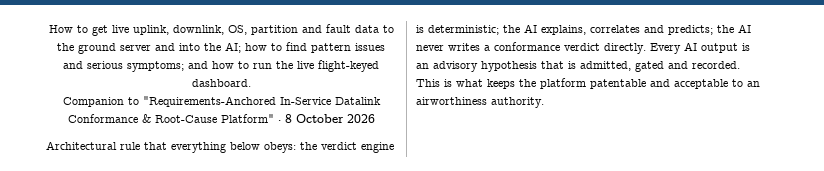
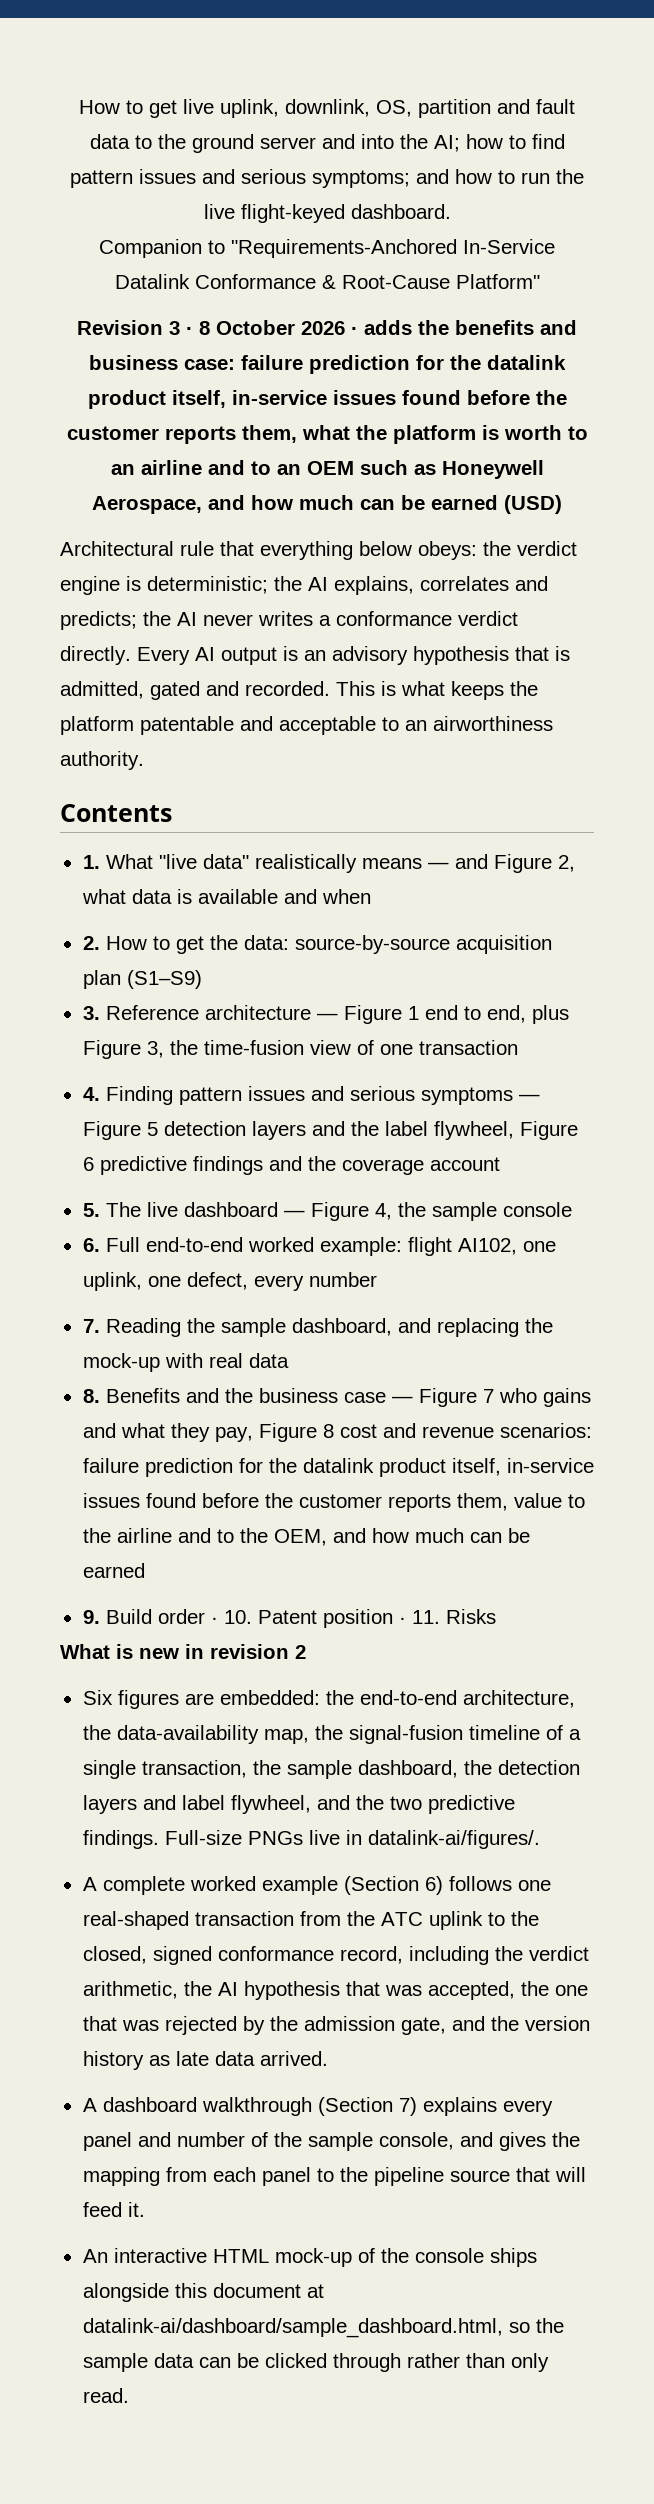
(274, 118) none -> [77,320,180,335] // Revision 3
(375, 118) none -> [351,320,577,335] [89,355,566,374] [87,390,567,409] [66,425,588,444] [110,460,544,479] [92,495,562,514] · adds the benefits and business case: failure prediction for the datalink product itself, in-service issues found before the customer reports them, what the platform is worth to an airline and to an OEM such as Honeywell Aerospace, and how much can be earned (USD)
(544, 102) none -> [60,804,172,822] [82,854,575,873] [81,889,371,904] [82,935,552,954] [82,970,202,989] [82,1005,569,1024] [82,1040,518,1059] [82,1086,540,1105] [82,1121,578,1140] [82,1156,500,1175] [82,1202,572,1221] [82,1237,556,1256] [82,1272,377,1291] [82,1318,553,1337] [82,1353,289,1372] [82,1388,591,1407] [82,1423,592,1442] [82,1458,594,1477] [82,1493,585,1512] [82,1528,530,1546] [82,1563,145,1578] [82,1609,496,1628] [60,1644,306,1659] [82,1690,575,1709] [82,1725,581,1744] [82,1760,580,1779] [82,1795,515,1814] [82,1830,540,1849] [82,1876,551,1895] [82,1911,539,1930] [82,1946,589,1965] [82,1981,588,2000] [82,2016,590,2035] [82,2051,328,2070] [82,2097,553,2116] [82,2132,580,2151] [82,2167,586,2186] [82,2202,145,2217] [82,2248,537,2267] [82,2283,324,2302] [82,2318,564,2338] [82,2353,549,2372] [82,2388,129,2403] // Contents // 1. What "live data" realistically means — and Figure 2, what data is available and when // 2. How to get the data: source-by-source acquisition plan (S1–S9) // 3. Reference architecture — Figure 1 end to end, plus Figure 3, the time-fusion view of one transaction // 4. Finding pattern issues and serious symptoms — Figure 5 detection layers and the label flywheel, Figure 6 predictive findings and the coverage account // 5. The live dashboard — Figure 4, the sample console // 6. Full end-to-end worked example: flight AI102, one uplink, one defect, every number // 7. Reading the sample dashboard, and replacing the mock-up with real data // 8. Benefits and the business case — Figure 7 who gains and what they pay, Figure 8 cost and revenue scenarios: failure prediction for the datalink product itself, in-service issues found before the customer reports them, value to the airline and to the OEM, and how much can be earned // 9. Build order · 10. Patent position · 11. Risks // What is new in revision 2 // Six figures are embedded: the end-to-end architecture, the data-availability map, the signal-fusion timeline of a single transaction, the sample dashboard, the detection layers and label flywheel, and the two predictive findings. Full-size PNGs live in datalink-ai/figures/. // A complete worked example (Section 6) follows one real-shaped transaction from the ATC uplink to the closed, signed conformance record, including the verdict arithmetic, the AI hypothesis that was accepted, the one that was rejected by the admission gate, and the version history as late data arrived. // A dashboard walkthrough (Section 7) explains every panel and number of the sample console, and gives the mapping from each panel to the pipeline source that will feed it. // An interactive HTML mock-up of the console ships alongside this document at datalink-ai/dashboard/sample_dashboard.html, so the sample data can be clicked through rather than only read.

